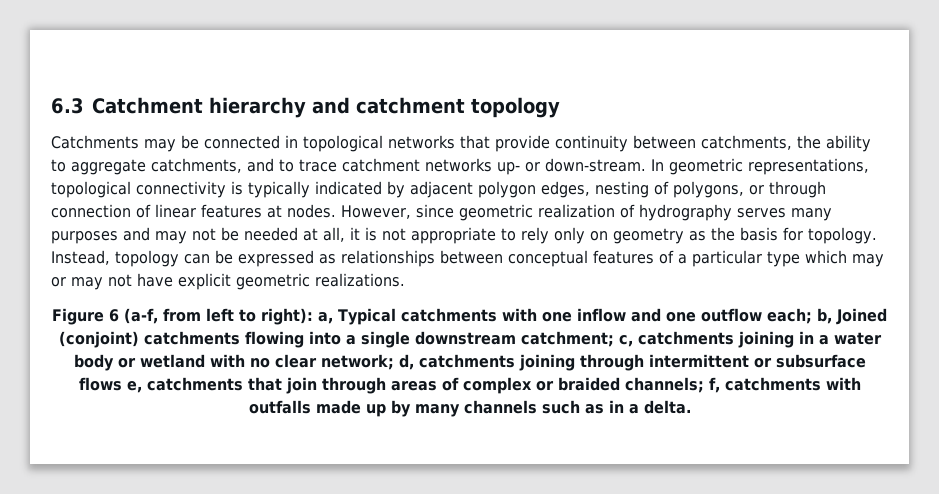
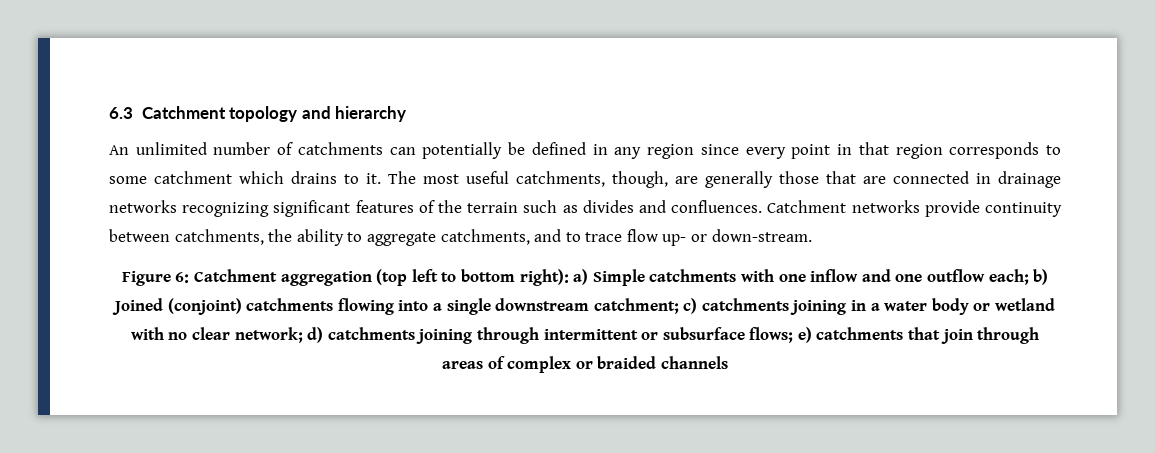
(203, 105) none -> [229,106,331,122] topology and
[312,97,560,118] [51,135,490,152] and catchment topology // Catchments may be connected in topological networks that -> [109,142,1061,159] [109,171,1061,188] [109,200,920,217] // An unlimited number of catchments can potentially be defined in any region since every point in that region corresponds to some catchment which drains to it. The most useful catchments, though, are generally those that are connected in drainage networks recognizing significant features of the terrain such as divides and confluences. Catchment networks
[342,158,492,172] catchment networks -> [626,229,658,242] flow
[651,158,869,175] [51,181,826,198] [51,204,832,221] [51,227,877,244] [51,250,884,267] [51,273,405,290] [52,308,396,325] In geometric representations, topological connectivity is typically indicated by adjacent polygon edges, nesting of polygons, or through connection of linear features at nodes. However, since geometric realization of hydrography serves many purposes and may not be needed at all, it is not appropriate to rely only on geometry as the basis for topology. Instead, topology can be expressed as relationships between conceptual features of a particular type which may or may not have explicit geometric realizations. // Figure 6 (a-f, from left to right): a, Typical -> [121,269,645,286] // Figure 6: Catchment aggregation (top left to bottom right): a) Simple
[816,308,832,324] b, -> [1033,269,1049,285] b)
[618,335,633,347] c, -> [683,298,698,314] c)
[398,354,414,370] d, -> [307,327,324,343] d)
[78,377,142,393] flows e, -> [749,327,812,343] flows; e)
[624,377,861,393] [248,400,691,417] channels; f, catchments with outfalls made up by many channels such as in a delta. -> [660,356,728,369] channels

